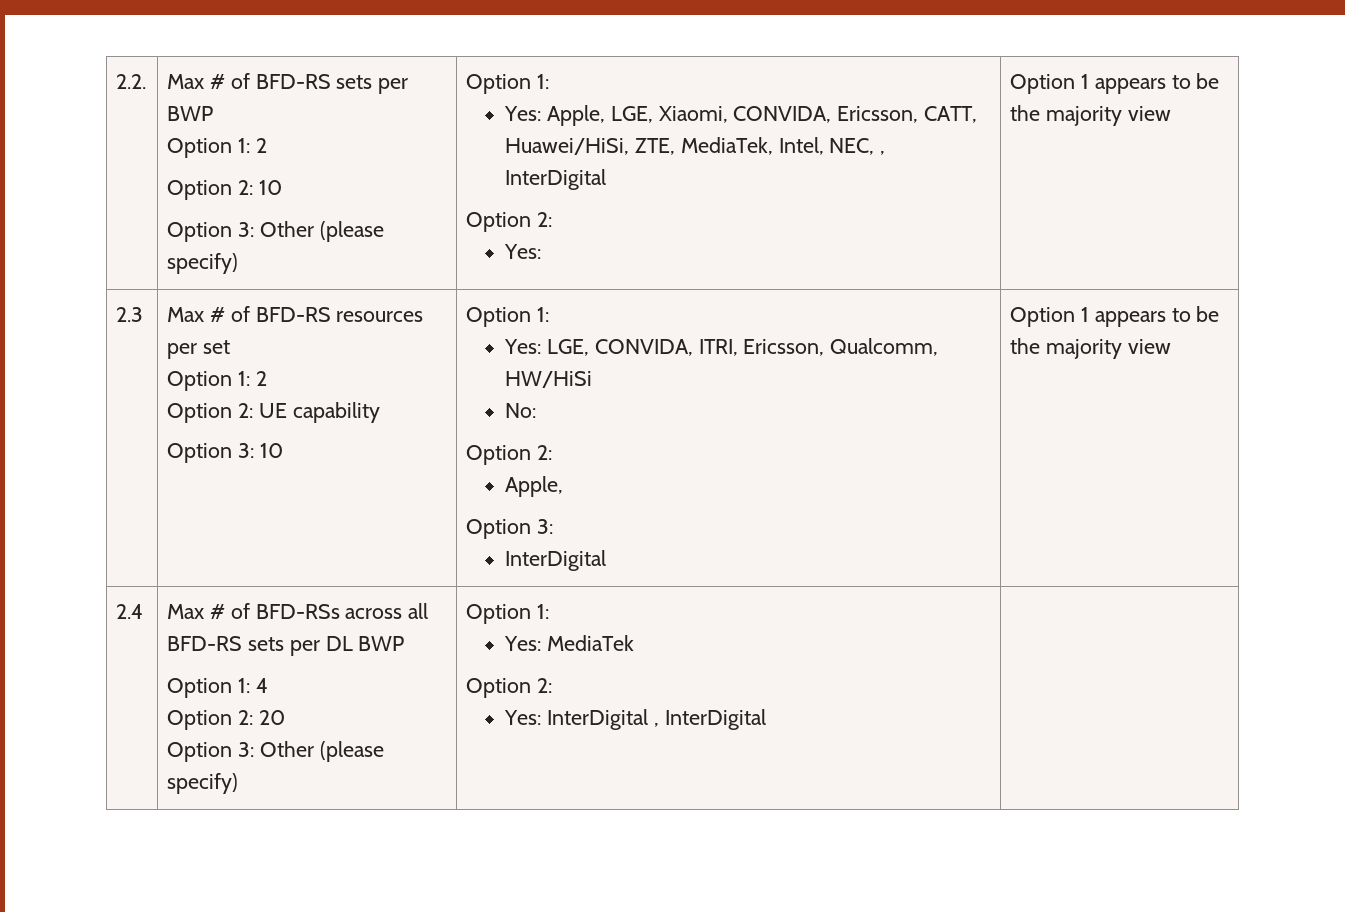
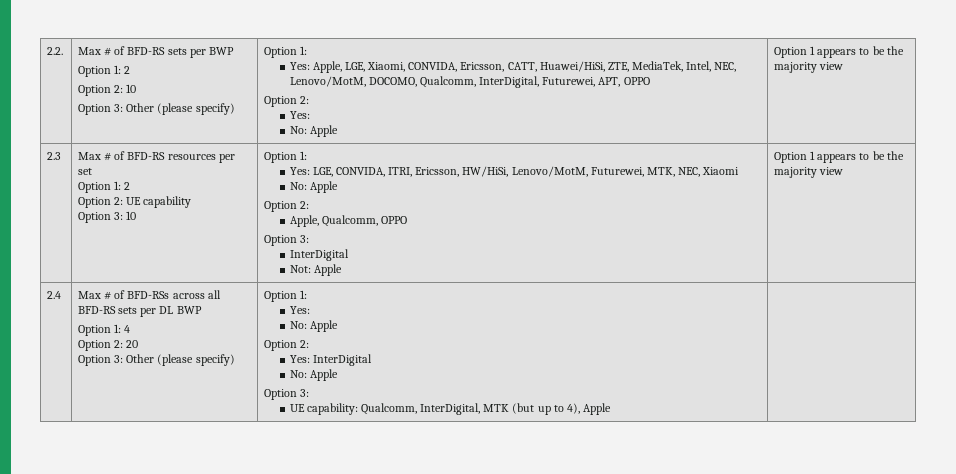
[880,151,886,155] [505,169,607,190] [466,212,553,232] [504,244,542,259] , InterDigital // Option 2: // Yes: -> [289,76,650,88] [264,96,310,107] [289,111,310,119] [289,125,338,137] Lenovo/MotM, DOCOMO, Qualcomm, InterDigital, Futurewei, APT, OPPO // Option 2: // Yes: // No: Apple
[830,338,939,356] [505,371,593,388] [505,403,537,418] Qualcomm, HW/HiSi // No: -> [462,166,739,177] [289,181,338,193] HW/HiSi, Lenovo/MotM, Futurewei, MTK, NEC, Xiaomi // No: Apple
(564, 486) none -> [321,215,408,227] Qualcomm, OPPO
(607, 560) none -> [289,264,342,276] // Not: Apple
[546,635,634,651] MediaTek -> [289,320,338,332] // No: Apple
[653,709,766,730] , InterDigital -> [289,369,338,381] [264,389,310,400] [289,403,611,415] // No: Apple // Option 3: // UE capability: Qualcomm, InterDigital, MTK (but up to 4), Apple

